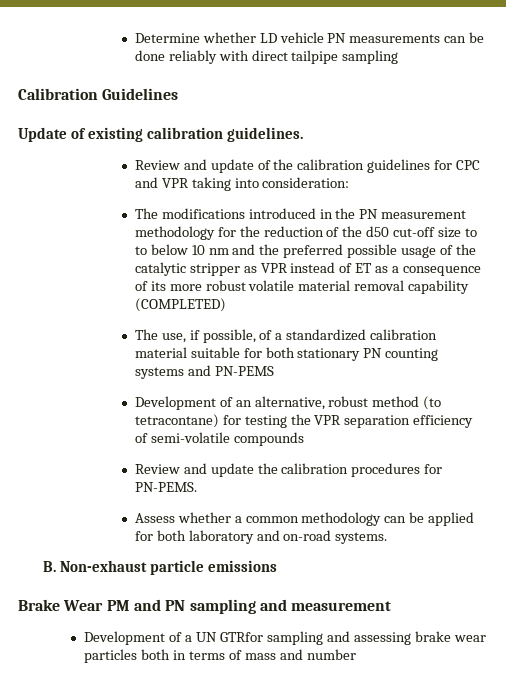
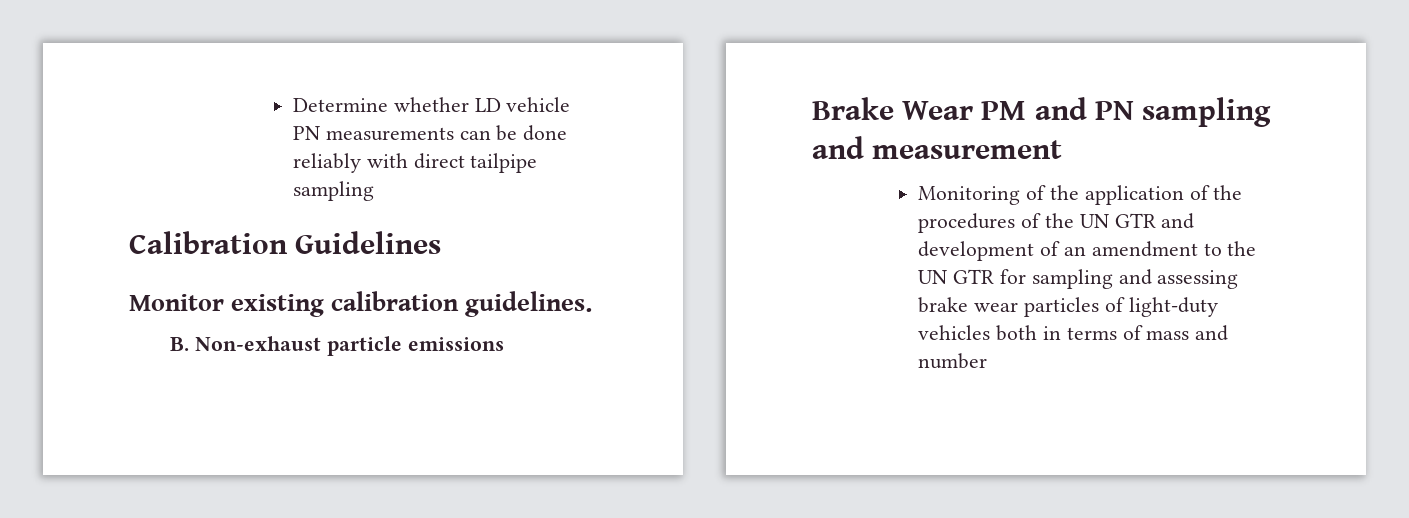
[18,127,87,142] Update of -> [129,294,224,311] Monitor
[134,159,481,173] [134,177,350,191] [134,208,467,219] [134,226,478,240] [134,244,476,258] [134,262,482,276] [134,280,470,294] [134,298,226,312] [134,329,438,343] [134,347,439,361] [134,365,274,379] [134,396,442,410] [134,414,474,428] [134,432,304,446] [134,463,443,477] [134,482,197,492] [134,512,475,526] [134,530,388,544] // Review and update of the calibration guidelines for CPC and VPR taking into consideration: // The modifications introduced in the PN measurement methodology for the reduction of the d50 cut-off size to to below 10 nm and the preferred possible usage of the catalytic stripper as VPR instead of ET as a consequence of its more robust volatile material removal capability (COMPLETED) // The use, if possible, of a standardized calibration material suitable for both stationary PN counting systems and PN-PEMS // Development of an alternative, robust method (to tetracontane) for testing the VPR separation efficiency of semi-volatile compounds // Review and update the calibration procedures for PN-PEMS. // Assess whether a common methodology can be applied for both laboratory and on-road systems. -> (593, 304) none
[84,631,264,645] Development of a UN GTRfor -> [918,185,1243,205] [918,213,1195,233] [918,241,1257,261] [918,269,1026,284] Monitoring of the application of the procedures of the UN GTR and development of an amendment to the UN GTR for
(138, 656) none -> [1104,297,1218,317] [918,325,991,340] of light-duty vehicles

